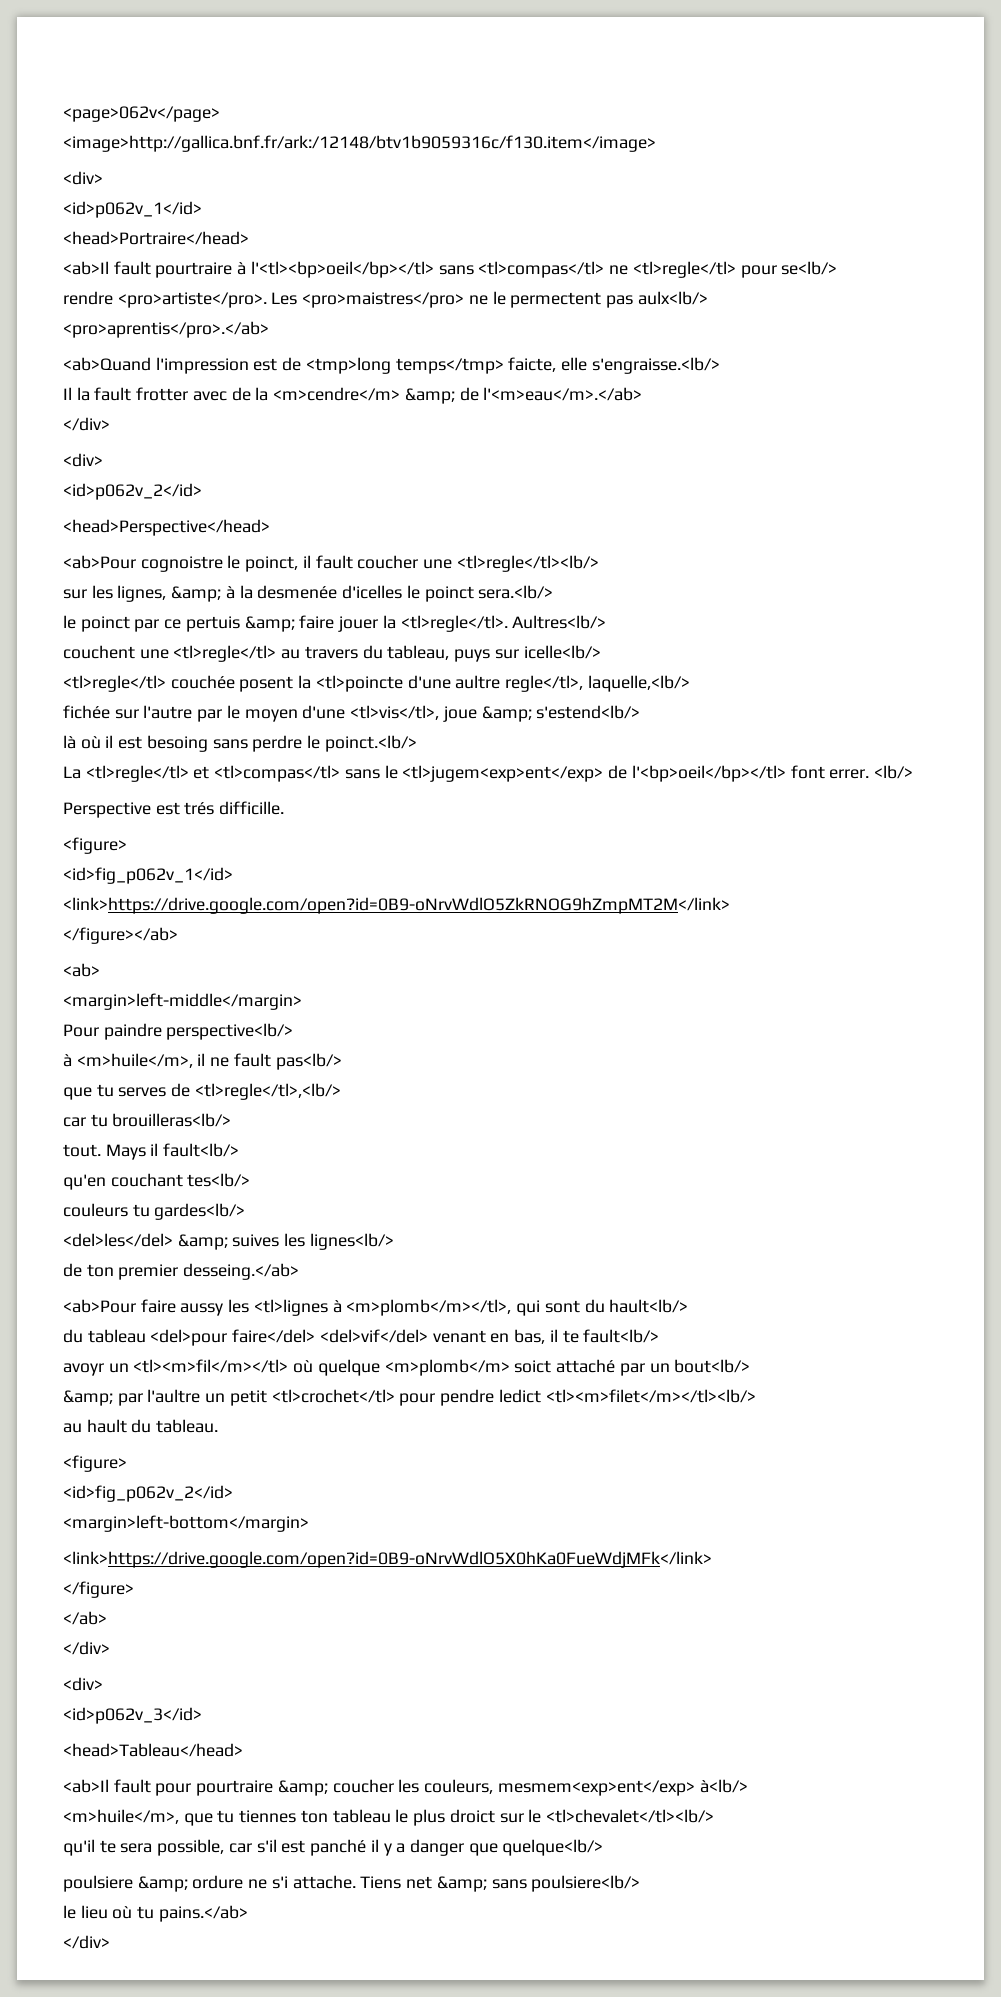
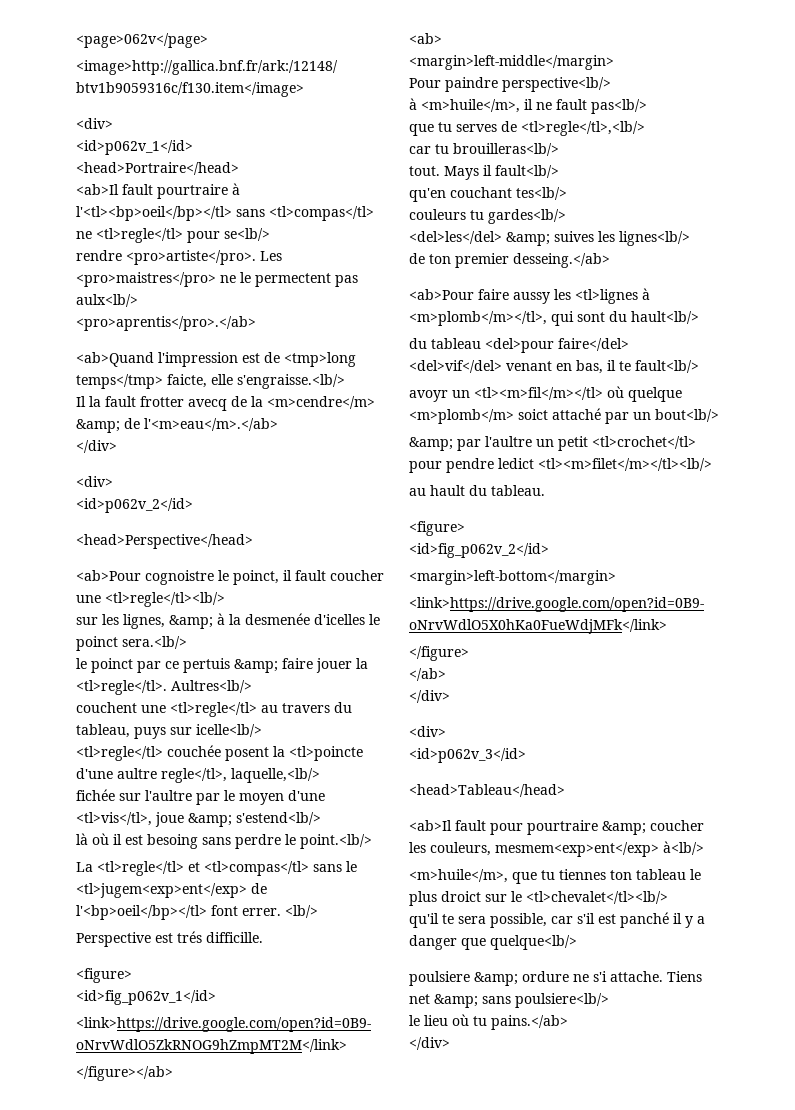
[192,391,227,401] avec -> [188,399,227,411] avecq
[143,705,193,719] l'autre -> [145,790,192,801] l'aultre
[324,735,417,752] poinct.<lb/> -> [300,834,372,849] point.<lb/>

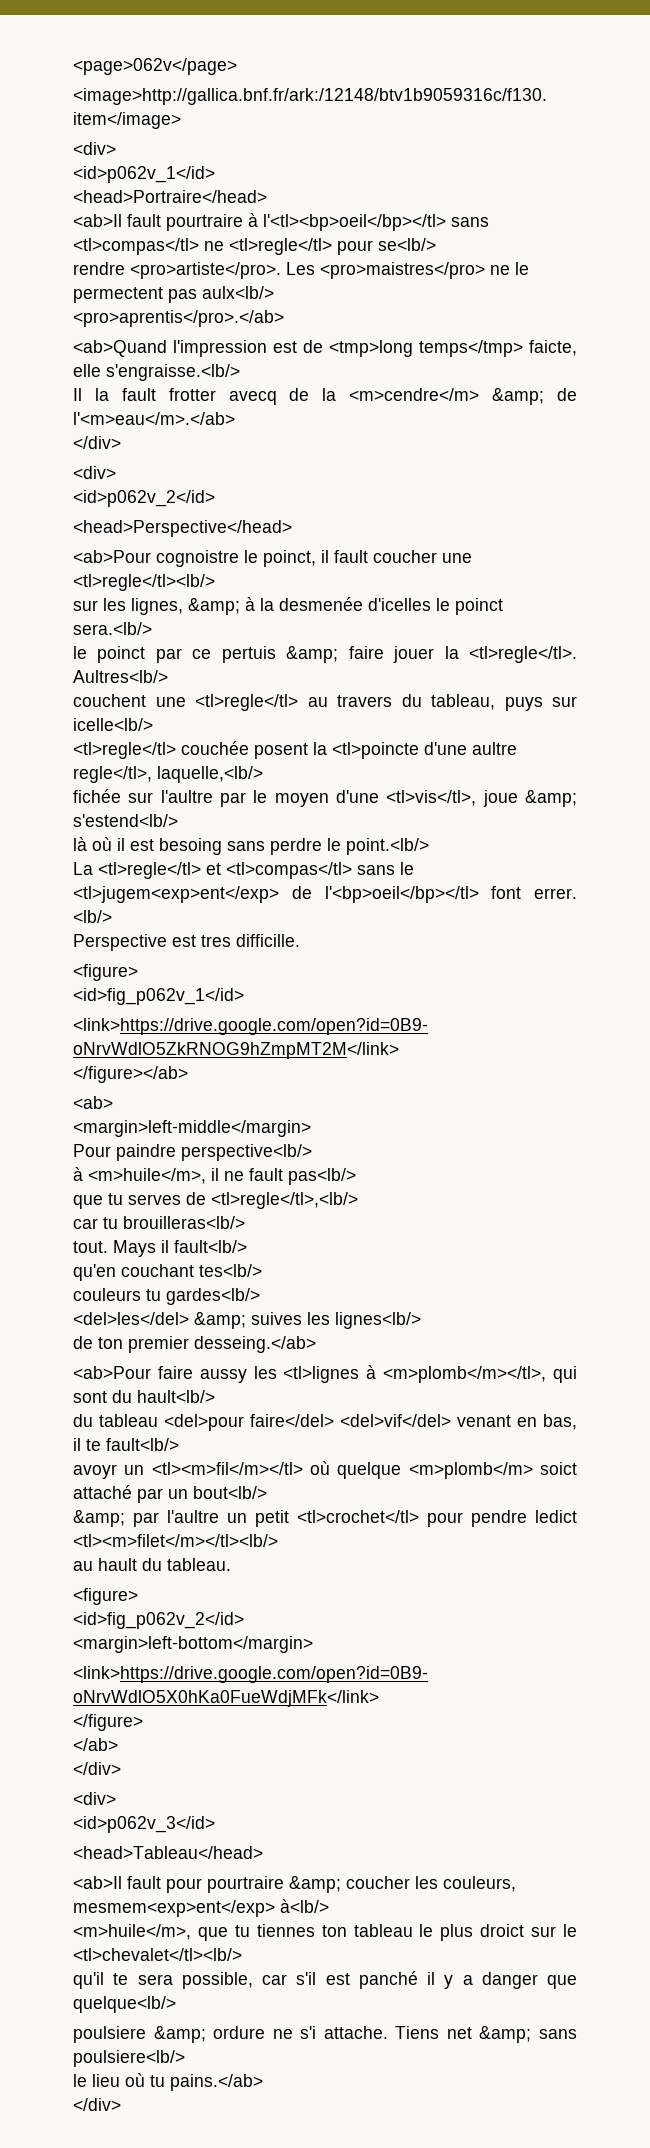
[177,931,202,943] trés -> [201,935,231,947] tres

